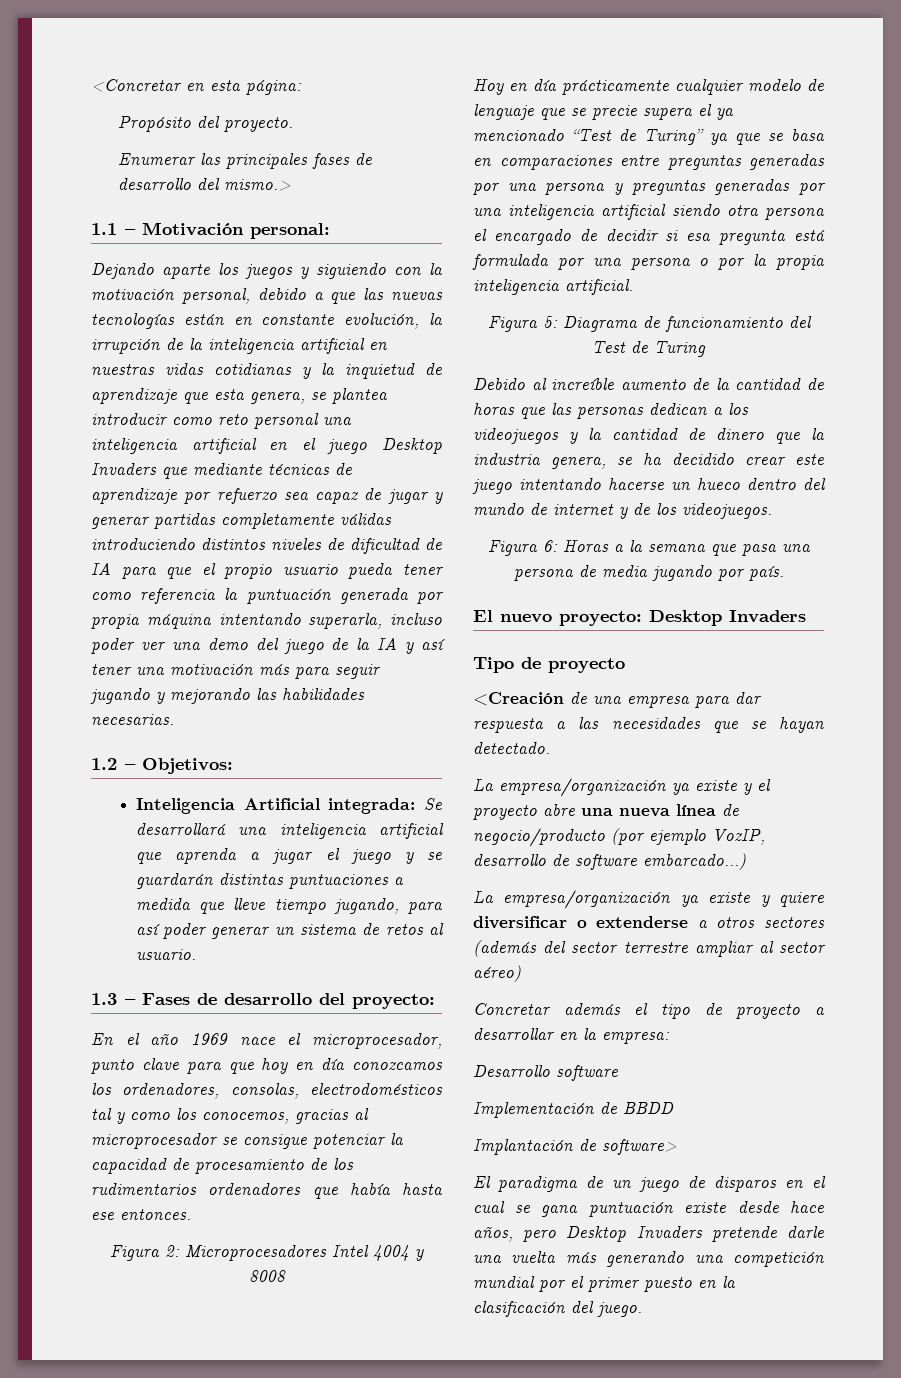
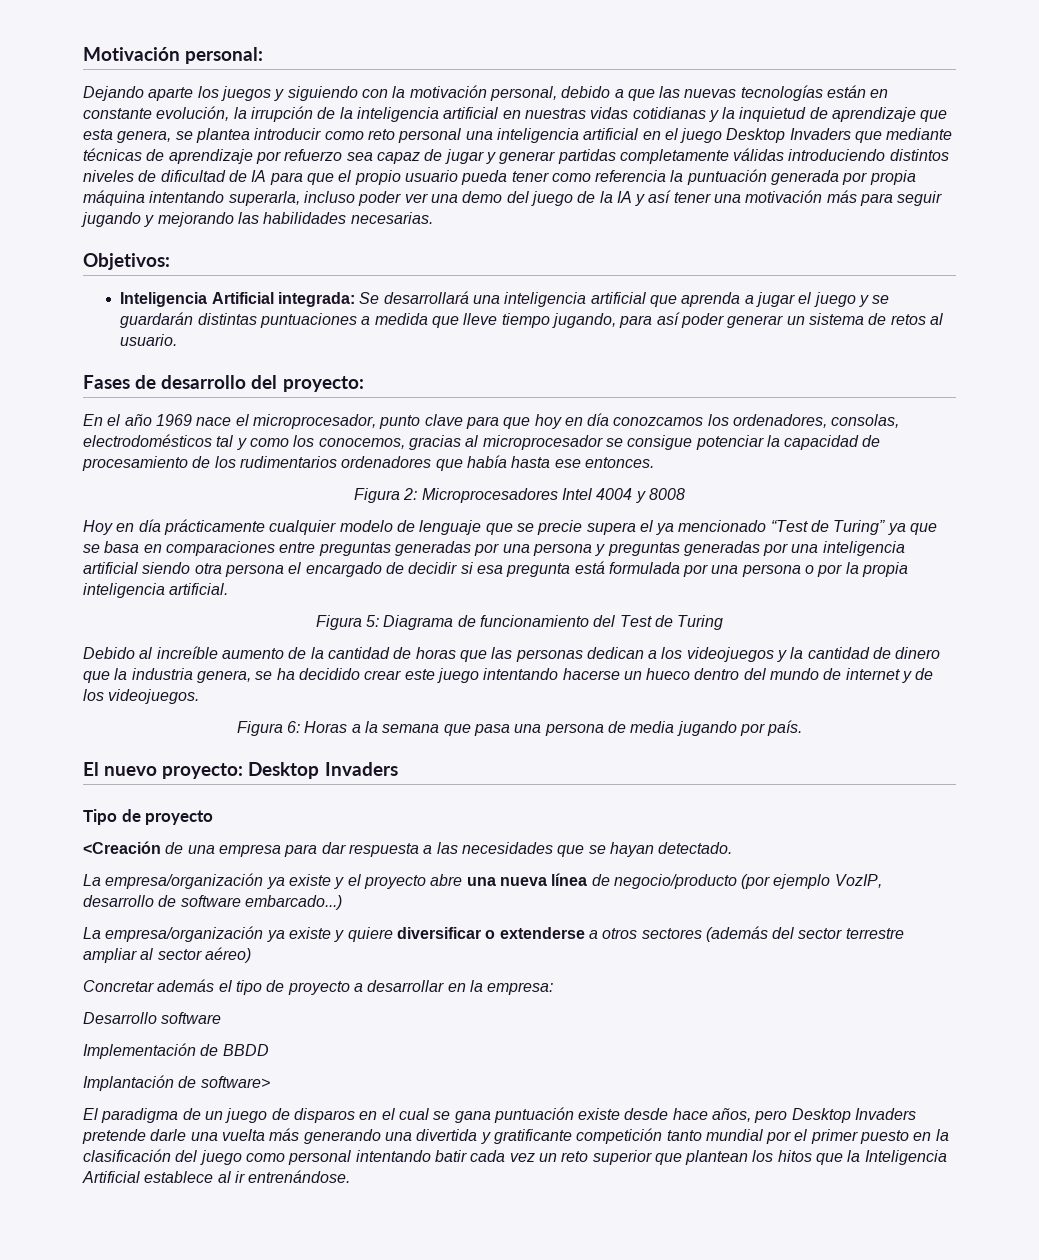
[91,79,302,95] [117,116,293,132] [117,153,372,169] [117,178,291,191] [91,223,137,235] <Concretar en esta página: // Propósito del proyecto. // Enumerar las principales fases de desarrollo del mismo.> // 1.1 – -> (83, 54) none
[91,758,137,770] 1.2 – -> (433, 218) none
[91,993,137,1005] 1.3 – -> (178, 340) none
[733,1252,824,1267] competición -> [416,1128,702,1144] divertida y gratificante competición tanto
[597,1302,642,1317] juego. -> [199,1150,947,1165] [82,1170,351,1183] juego como personal intentando batir cada vez un reto superior que plantean los hitos que la Inteligencia Artificial establece al ir entrenándose.

